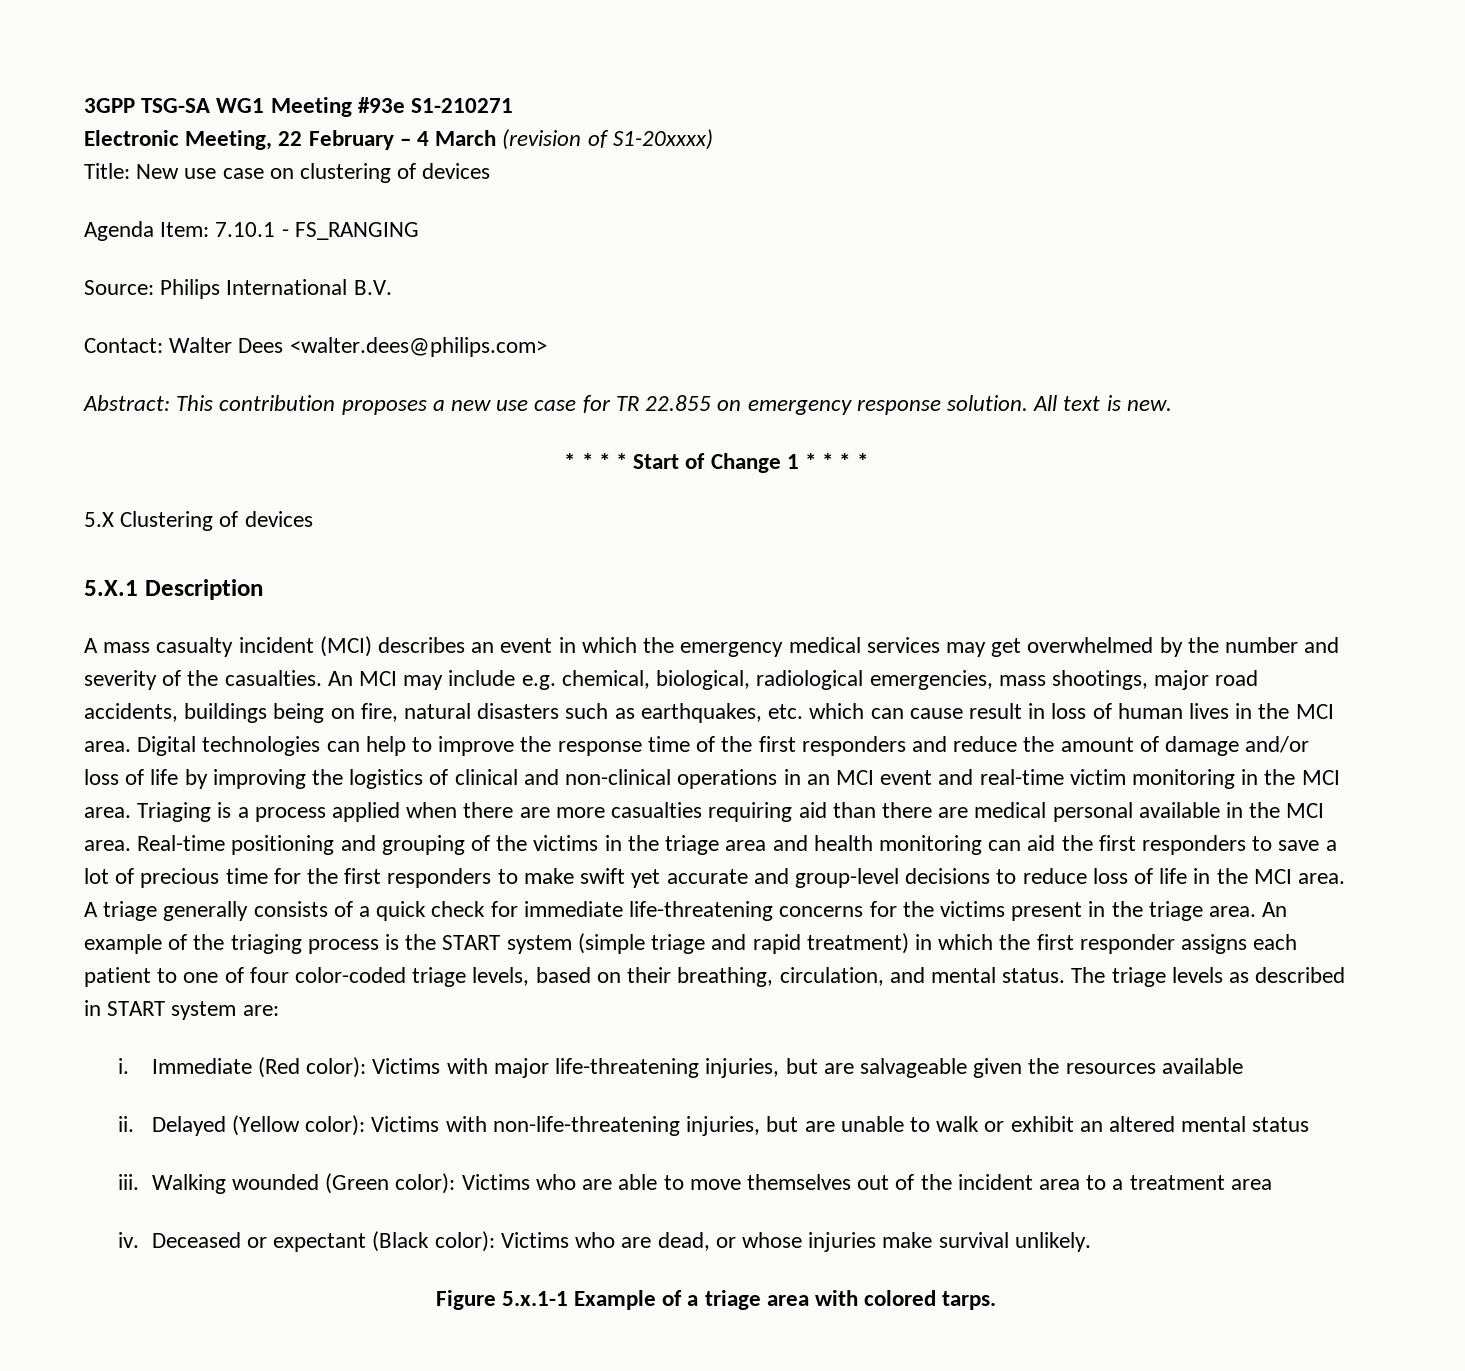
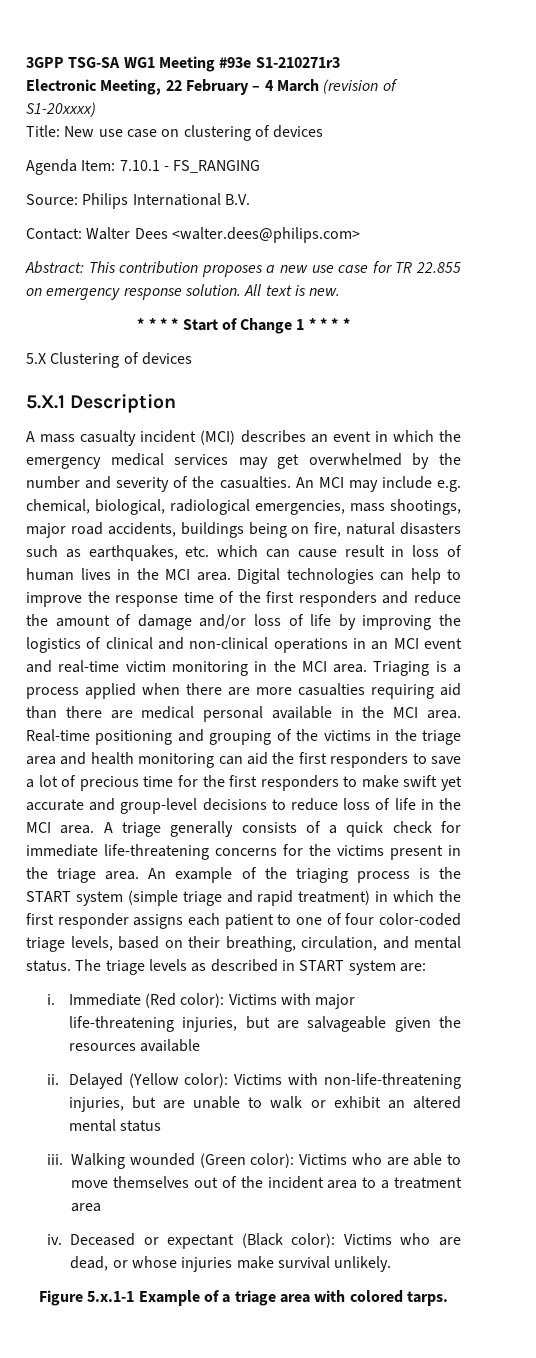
[411,98,514,113] S1-210271 -> [255,57,340,68] S1-210271r3

